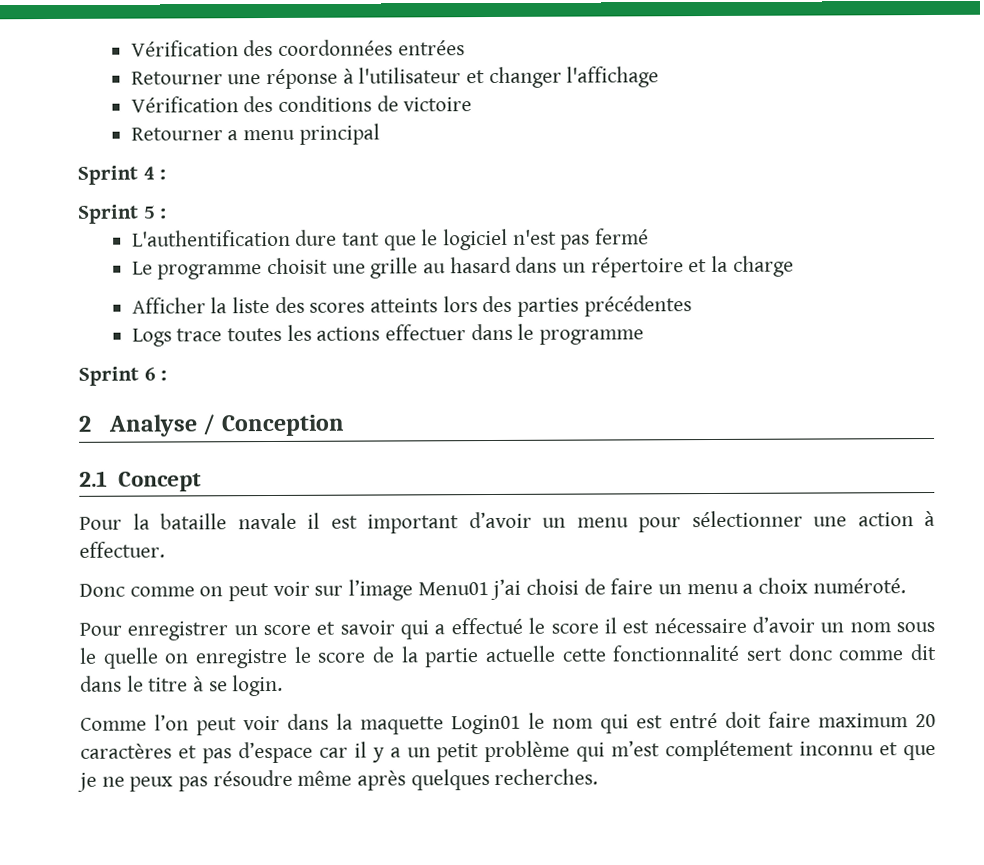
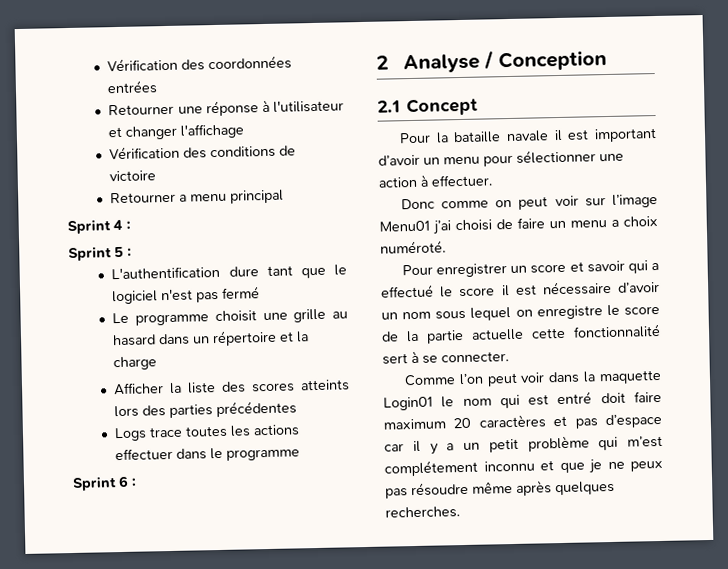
[79,647,159,669] le quelle -> [470,306,512,321] lequel
[787,643,937,661] [80,675,189,692] donc comme dit dans le titre -> (408, 359) none
[232,674,284,697] login. -> [441,351,509,363] connecter.

